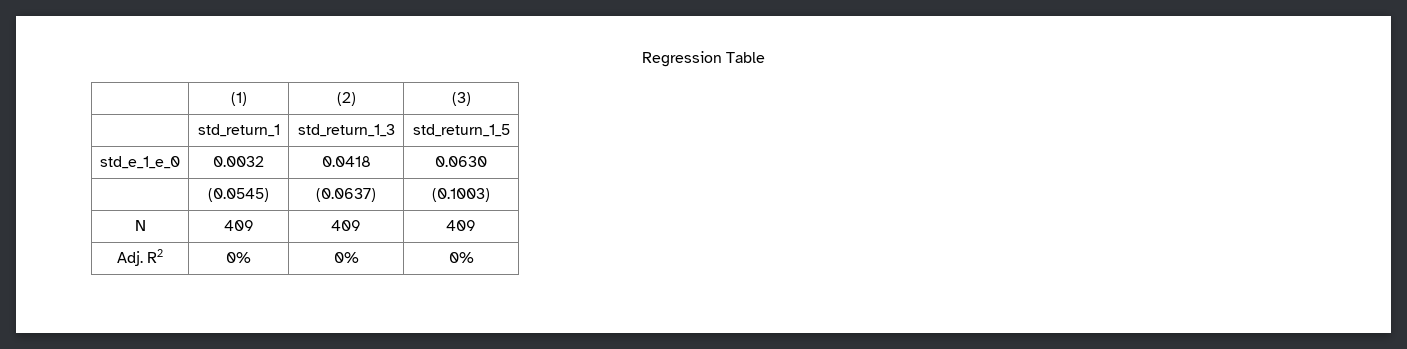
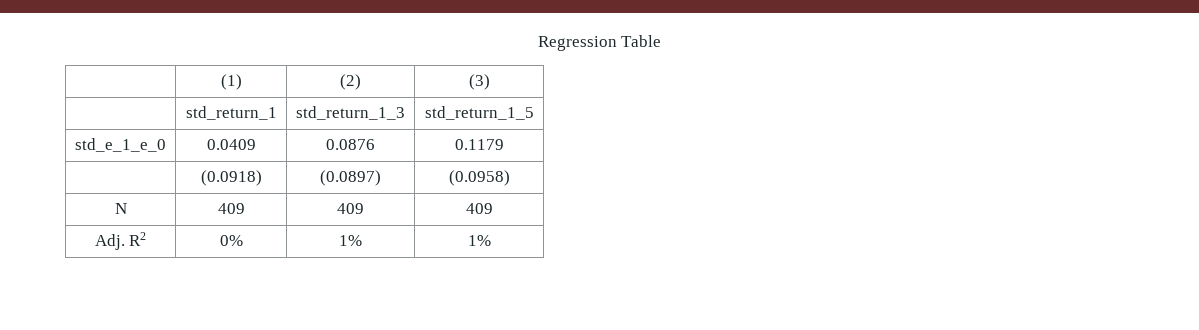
[213,156,264,167] [321,156,371,167] [435,156,487,167] [208,188,269,202] [316,188,376,202] [432,188,490,202] 0.0032 | 0.0418 | 0.0630 // | (0.0545) | (0.0637) | (0.1003) -> [206,139,256,150] [326,139,375,150] [454,139,504,150] [200,170,262,186] [320,170,381,186] [448,170,510,186] 0.0409 | 0.0876 | 0.1179 // | (0.0918) | (0.0897) | (0.0958)
[333,252,359,263] [448,252,474,263] 0% | 0% -> [339,235,362,246] [467,235,491,246] 1% | 1%

